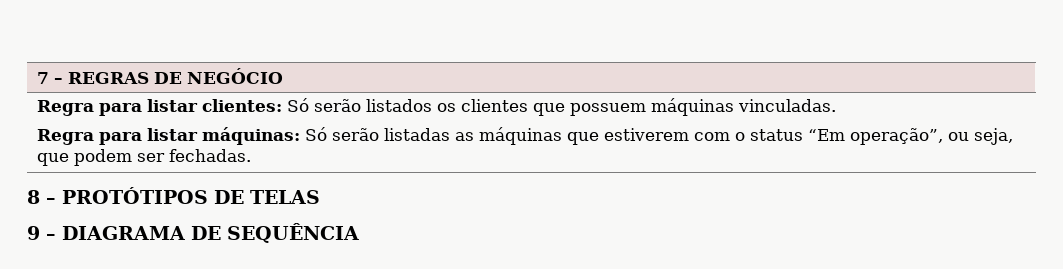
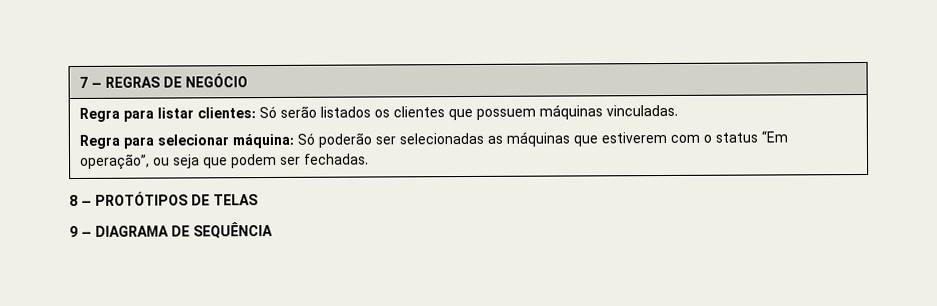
[146,127,450,145] listar máquinas: Só serão listadas -> [156,132,484,149] selecionar máquina: Só poderão ser selecionadas
[973,128,1013,145] seja, -> [172,154,200,169] seja

